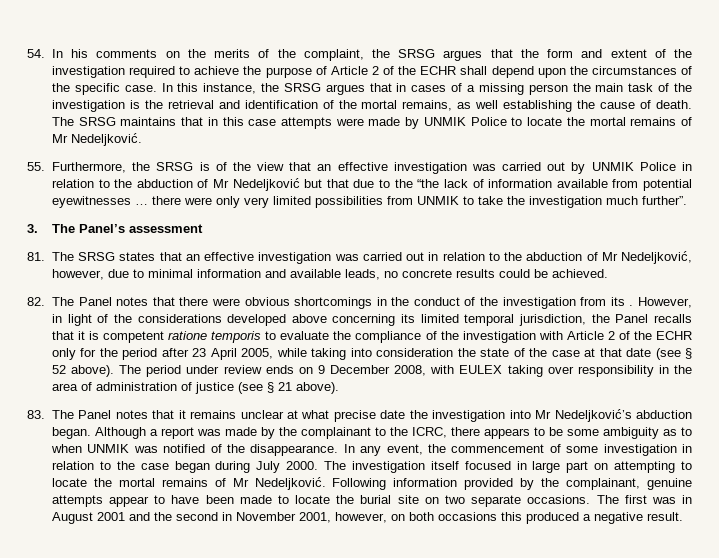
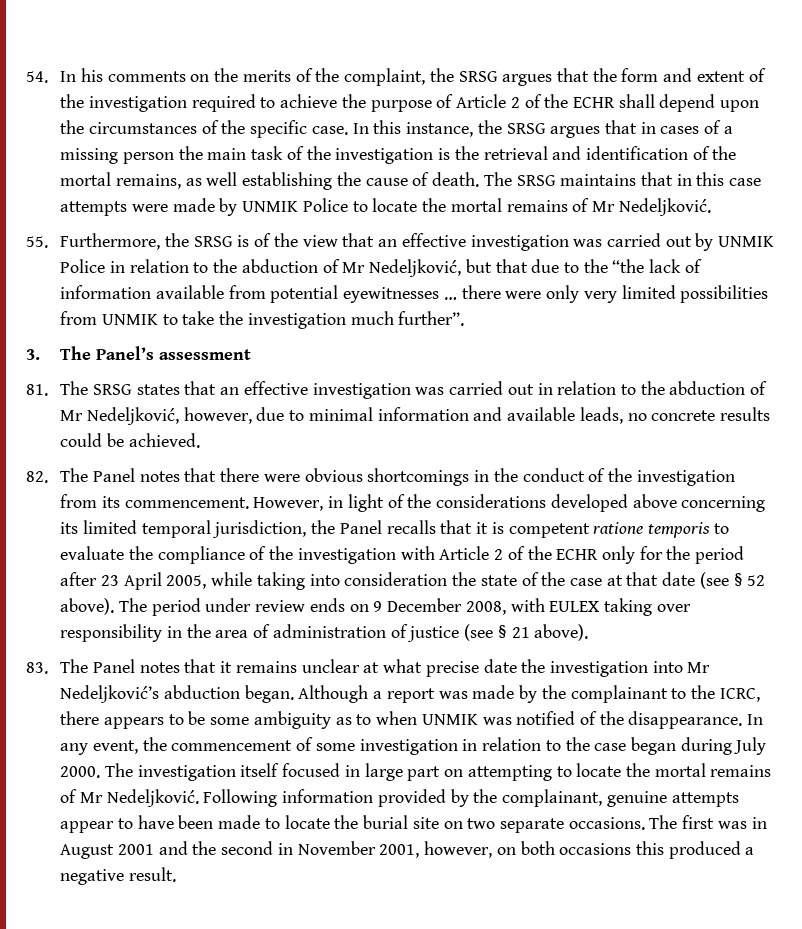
[232,178,300,191] Nedeljković -> [369,259,462,277] Nedeljković,
[629,305,634,306] . -> [124,497,249,509] commencement.

